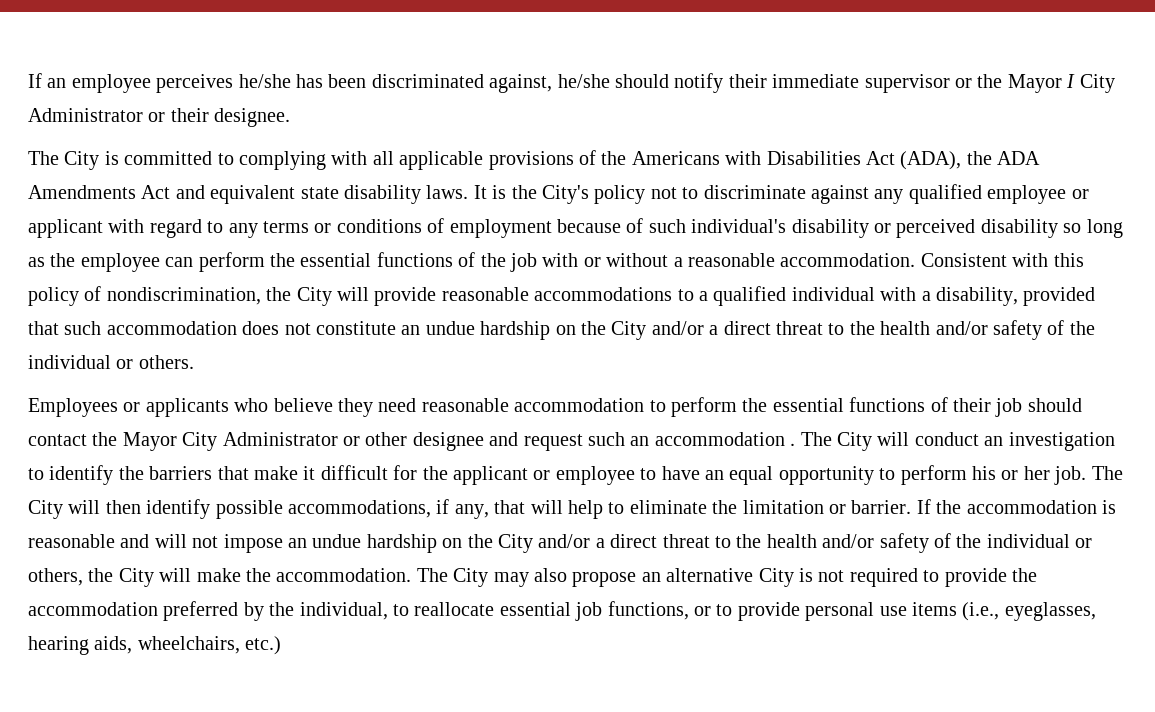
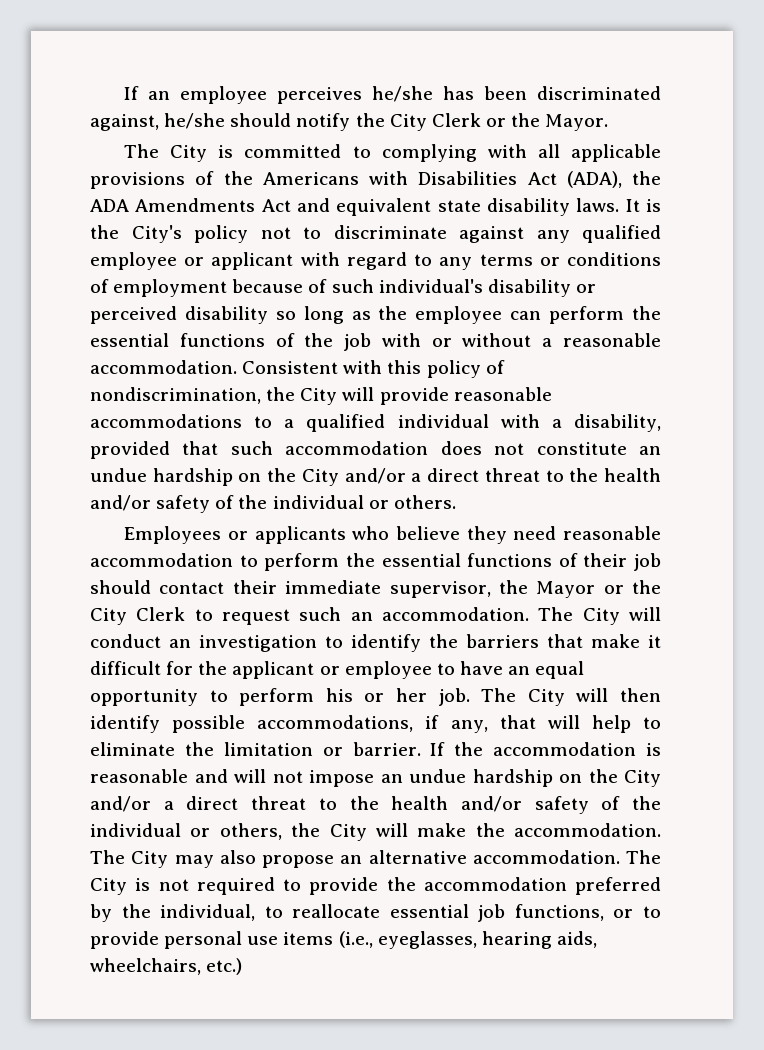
[728,74,1115,93] [28,108,291,127] their immediate supervisor or the Mayor I City Administrator or their designee. -> [355,113,609,131] the City Clerk or the Mayor.
[92,432,519,451] the Mayor City Administrator or other designee and -> [232,580,661,598] [90,607,213,625] their immediate supervisor, the Mayor or the City Clerk to
[654,432,796,446] accommodation . -> [382,607,529,621] accommodation.
(754, 575) none -> [472,850,661,864] accommodation. The

